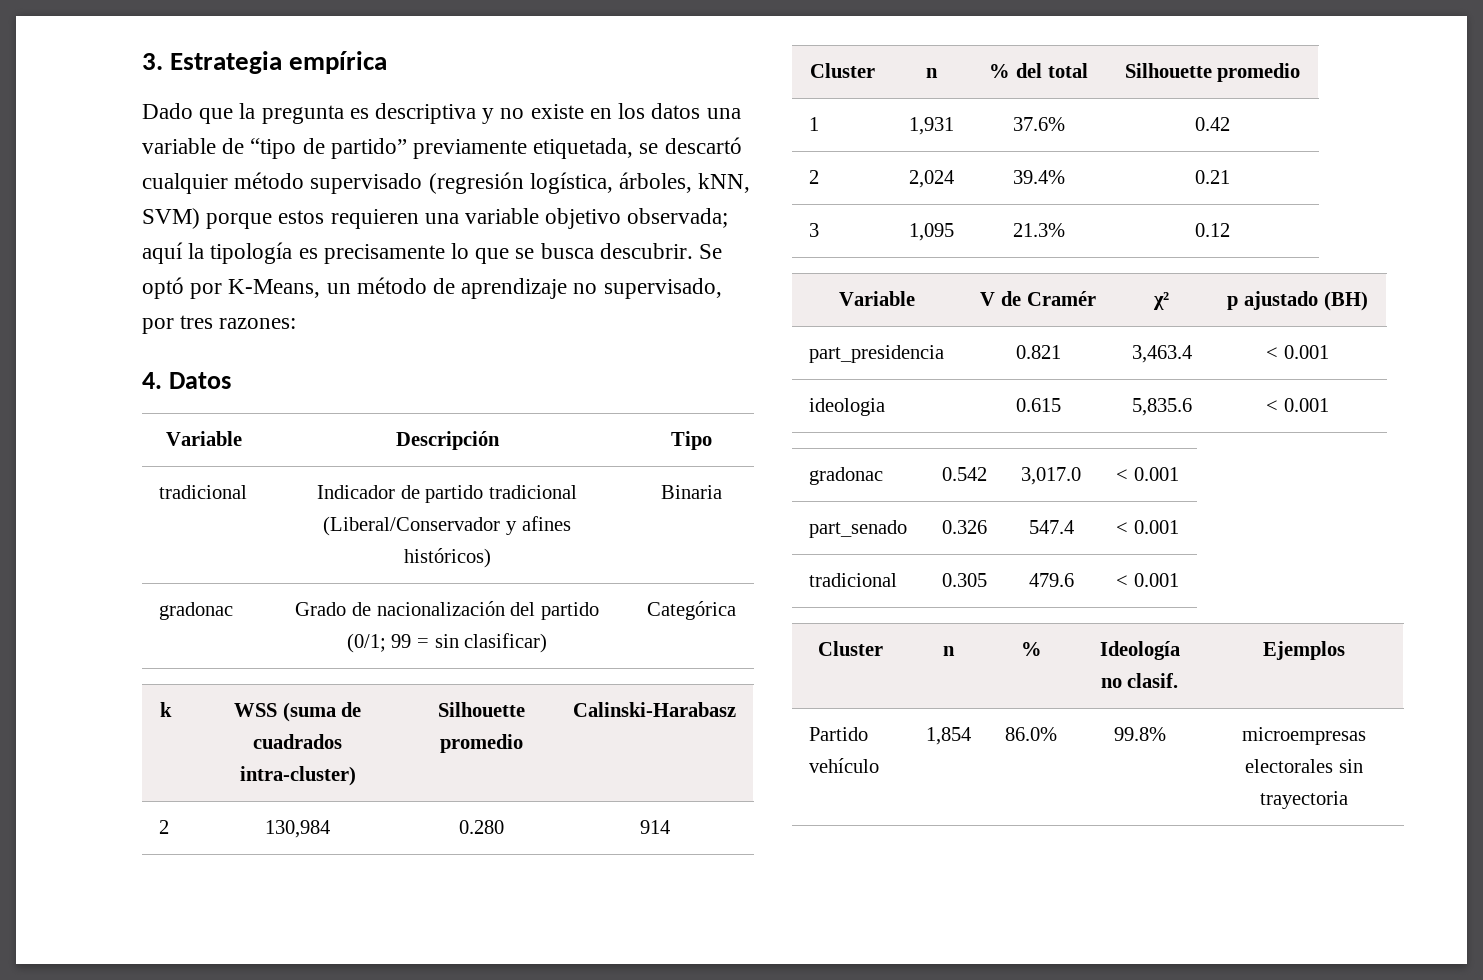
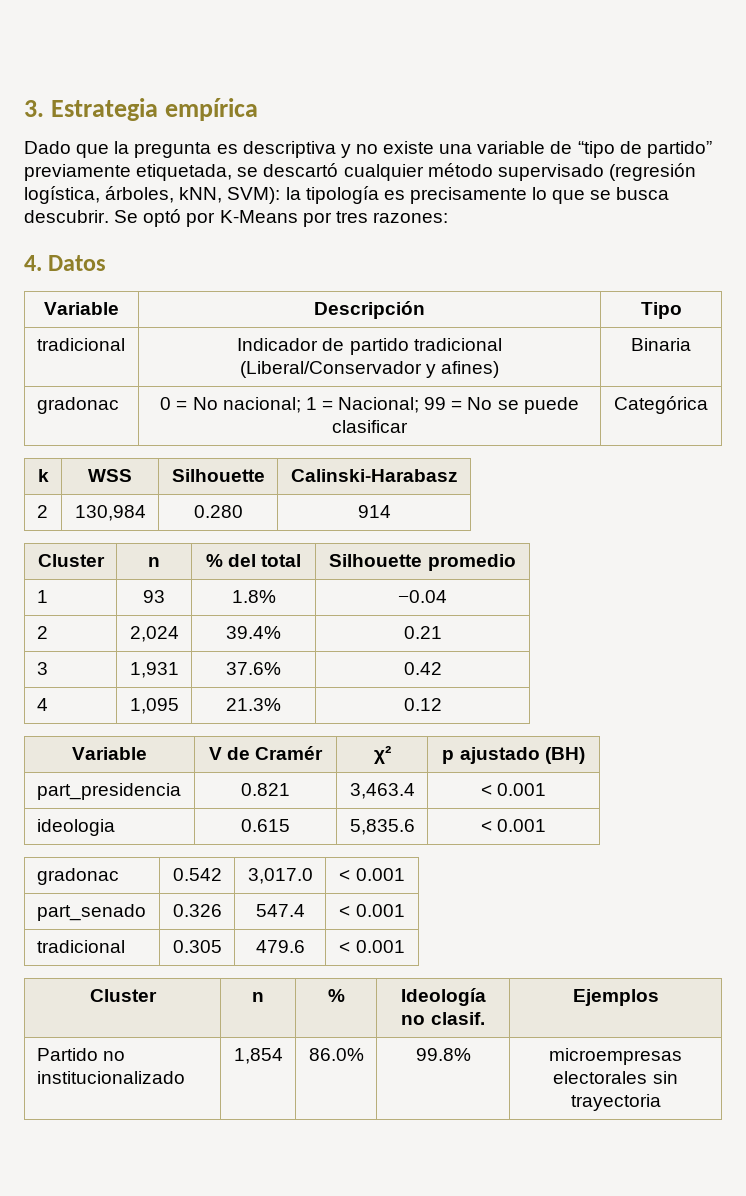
[589,103,701,119] en los datos -> (435, 147) none
[142,208,729,229] [142,242,183,264] SVM) porque estos requieren una variable objetivo observada; aquí -> [227,187,281,204] SVM):
[228,277,722,299] K-Means, un método de aprendizaje no supervisado, -> [219,210,298,223] K-Means
[521,516,571,531] [403,548,491,568] afines históricos) -> [441,361,500,378] afines)
[295,601,599,620] [346,633,548,653] Grado de nacionalización del partido (0/1; 99 = sin clasificar) -> [160,397,579,414] [332,420,408,433] 0 = No nacional; 1 = Nacional; 99 = No se puede clasificar
[282,702,362,722] [253,734,342,749] [239,766,356,786] [438,702,525,717] [440,734,523,753] (suma de cuadrados intra-cluster) | Silhouette promedio -> [171,469,265,482] | Silhouette
[908,117,954,135] [1012,117,1065,131] [1195,117,1230,131] 1,931 | 37.6% | 0.42 -> [143,590,165,603] [231,590,276,603] [398,590,447,603] 93 | 1.8% | −0.04
(819, 230) none -> [129,662,179,678] [226,662,281,675] [403,662,442,675] [36,698,48,711] | 1,931 | 37.6% | 0.42 // 4
[808,758,879,773] vehículo -> [102,1051,125,1061] [36,1071,185,1084] no institucionalizado

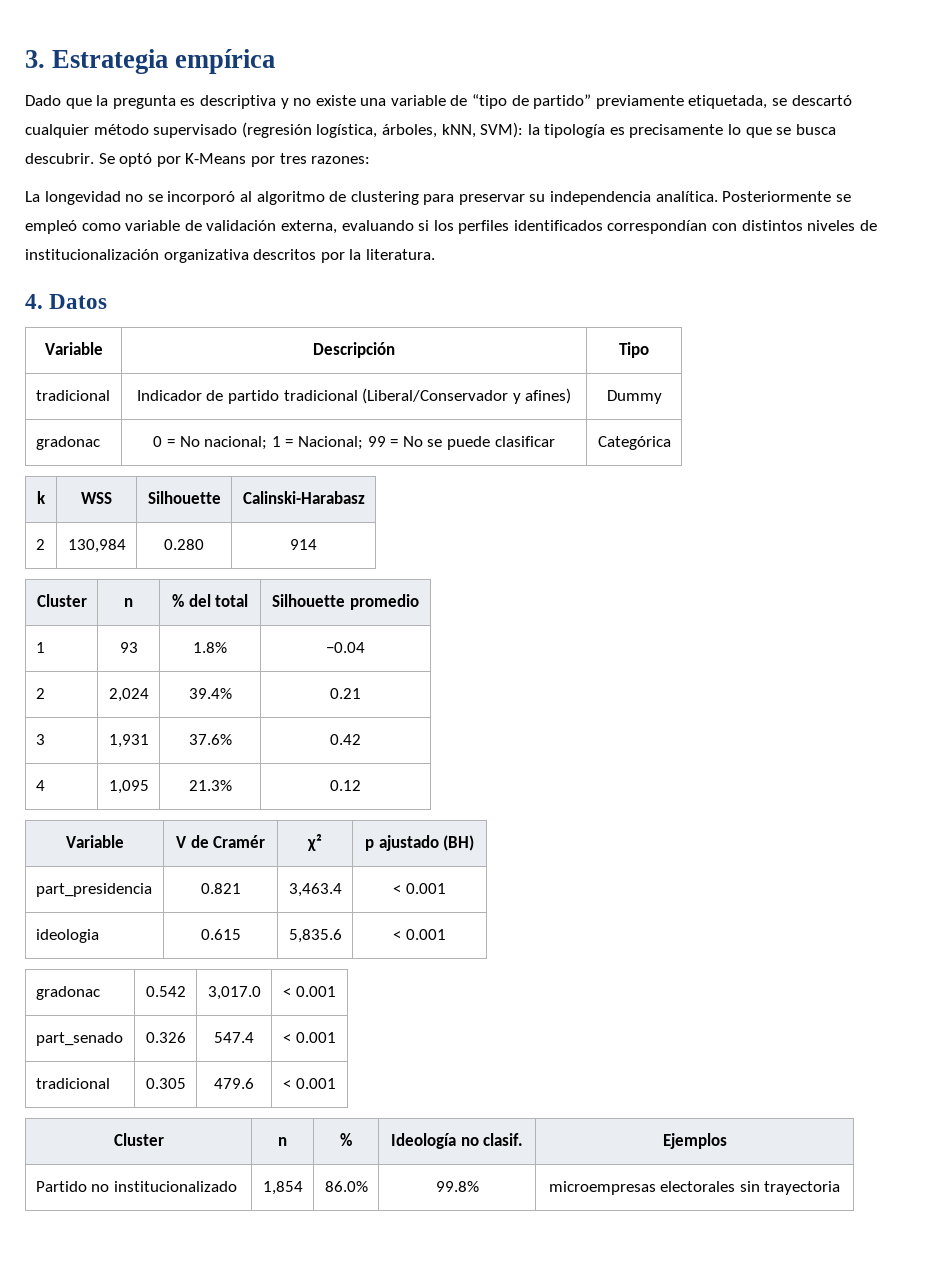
(448, 217) none -> [25,191,851,205] [25,220,877,234] [25,249,435,263] // La longevidad no se incorporó al algoritmo de clustering para preservar su independencia analítica. Posteriormente se empleó como variable de validación externa, evaluando si los perfiles identificados correspondían con distintos niveles de institucionalización organizativa descritos por la literatura.
[631,338,691,351] Binaria -> [606,390,662,404] Dummy

